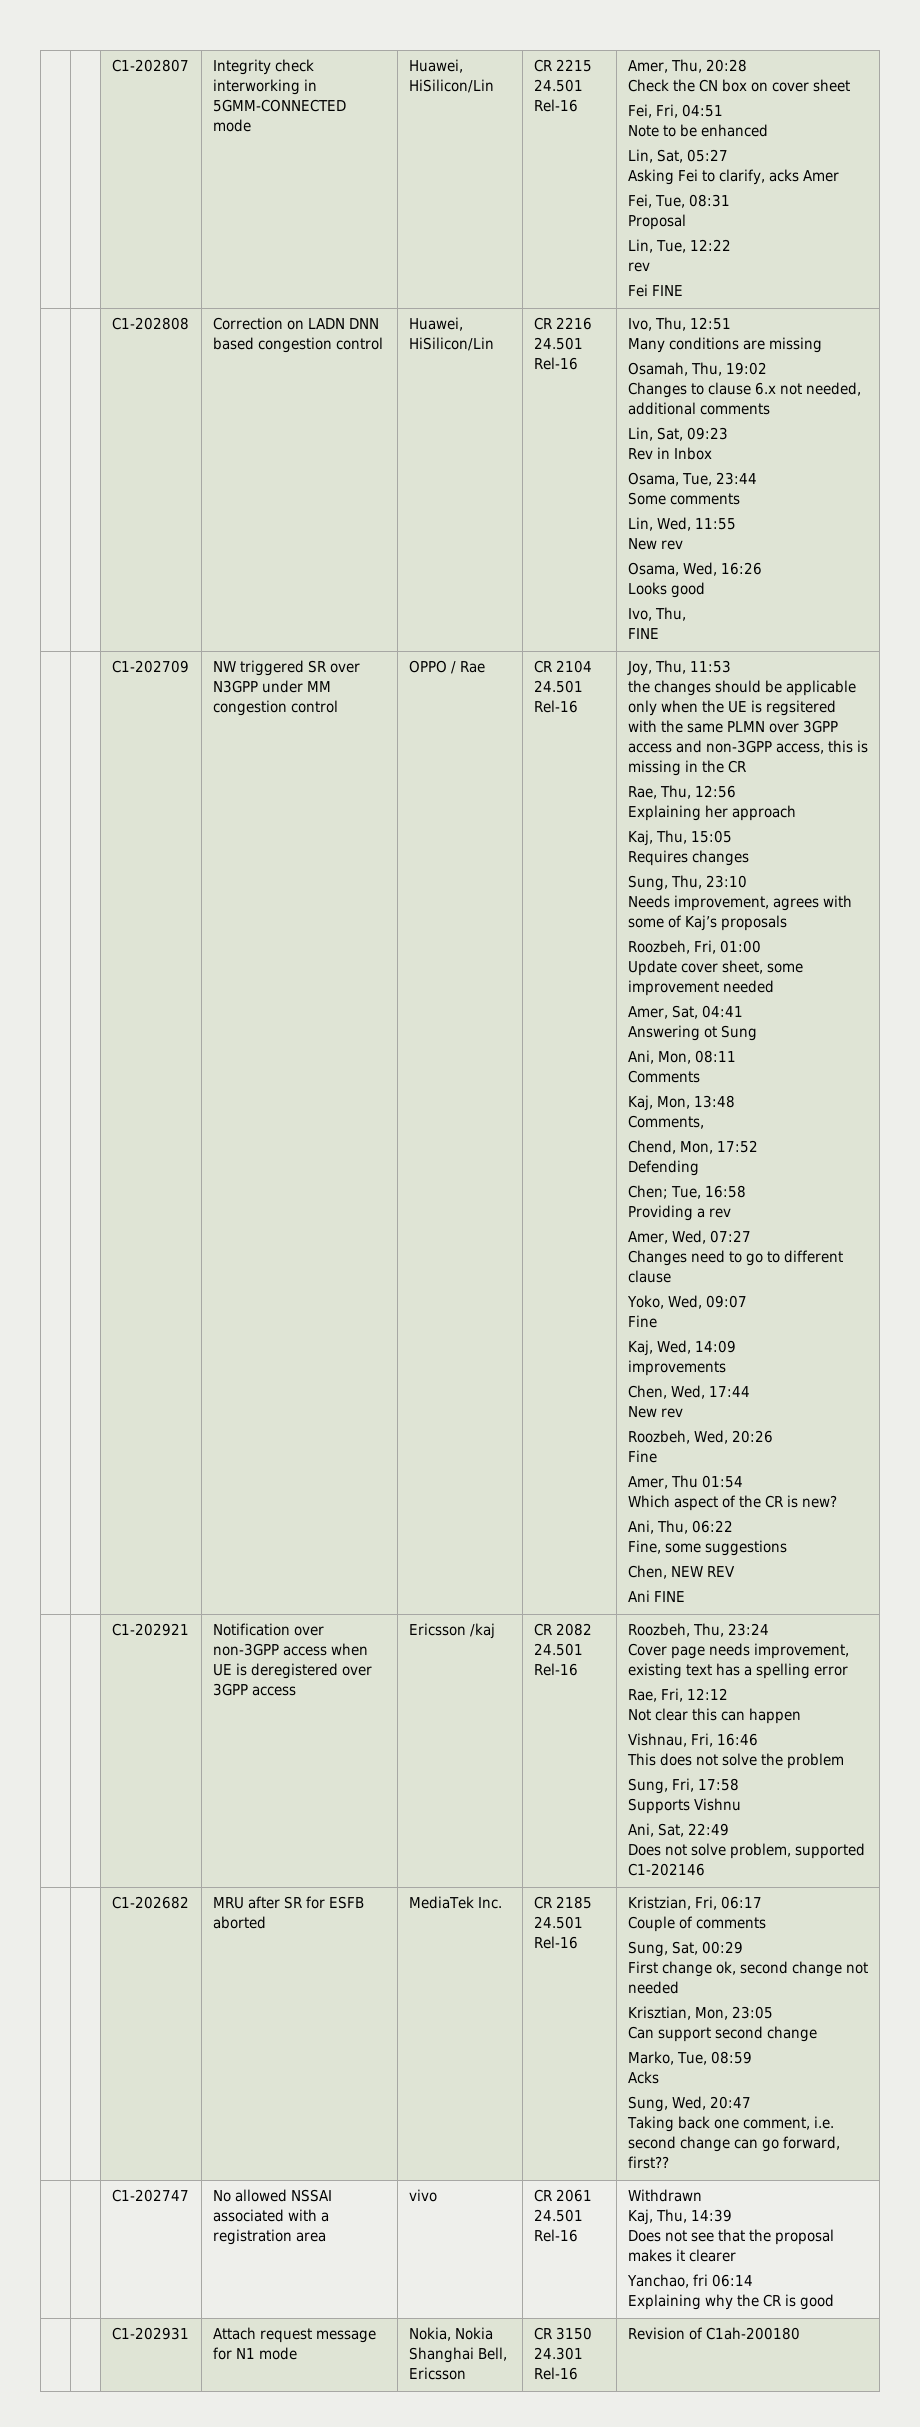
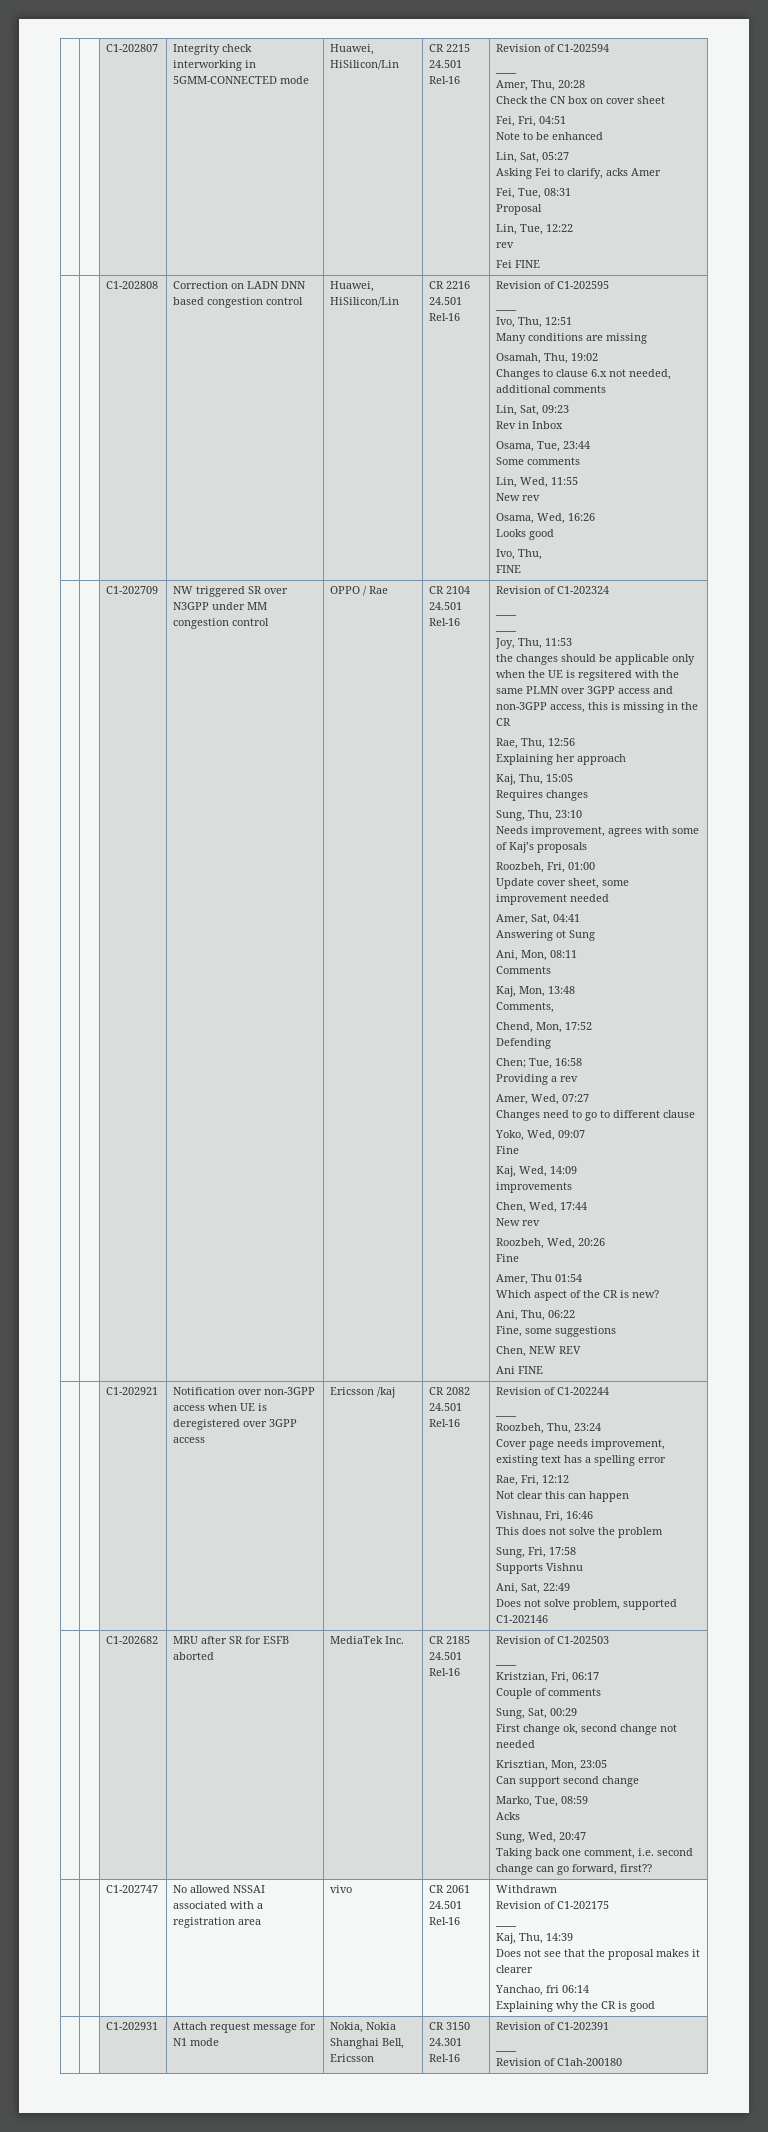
(578, 105) none -> [495,44,609,52] [494,72,517,74] Revision of C1-202594 // ____ //
(578, 363) none -> [495,281,609,289] [494,309,517,311] Revision of C1-202595 // ____ //
(578, 706) none -> [495,586,609,594] [494,614,517,616] [494,630,517,632] Revision of C1-202324 // ____ // ____ //
(578, 1669) none -> [495,1387,609,1395] [494,1415,517,1417] Revision of C1-202244 // ____ //
(578, 1942) none -> [495,1636,609,1644] [494,1664,517,1666] Revision of C1-202503 // ____ //
(702, 2195) none -> [495,1901,609,1909] [494,1925,517,1927] // Revision of C1-202175 // ____
(703, 2333) none -> [556,2022,609,2030] [494,2050,517,2052] [495,2058,555,2066] C1-202391 // ____ // Revision of

